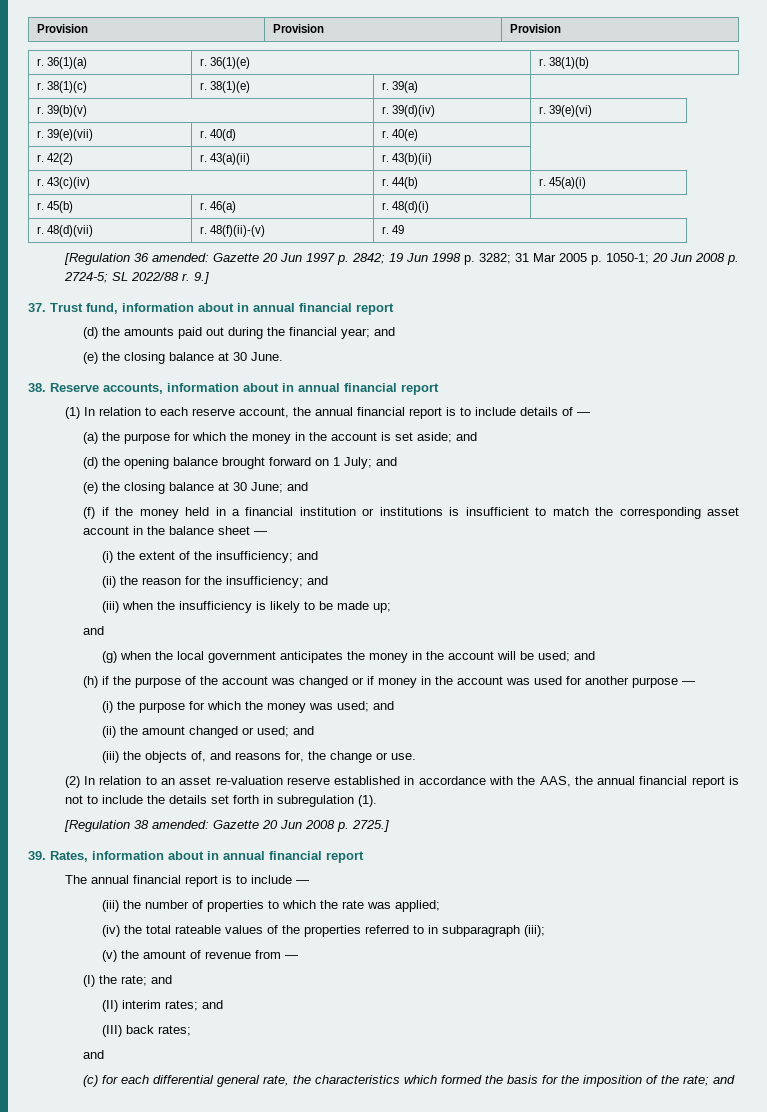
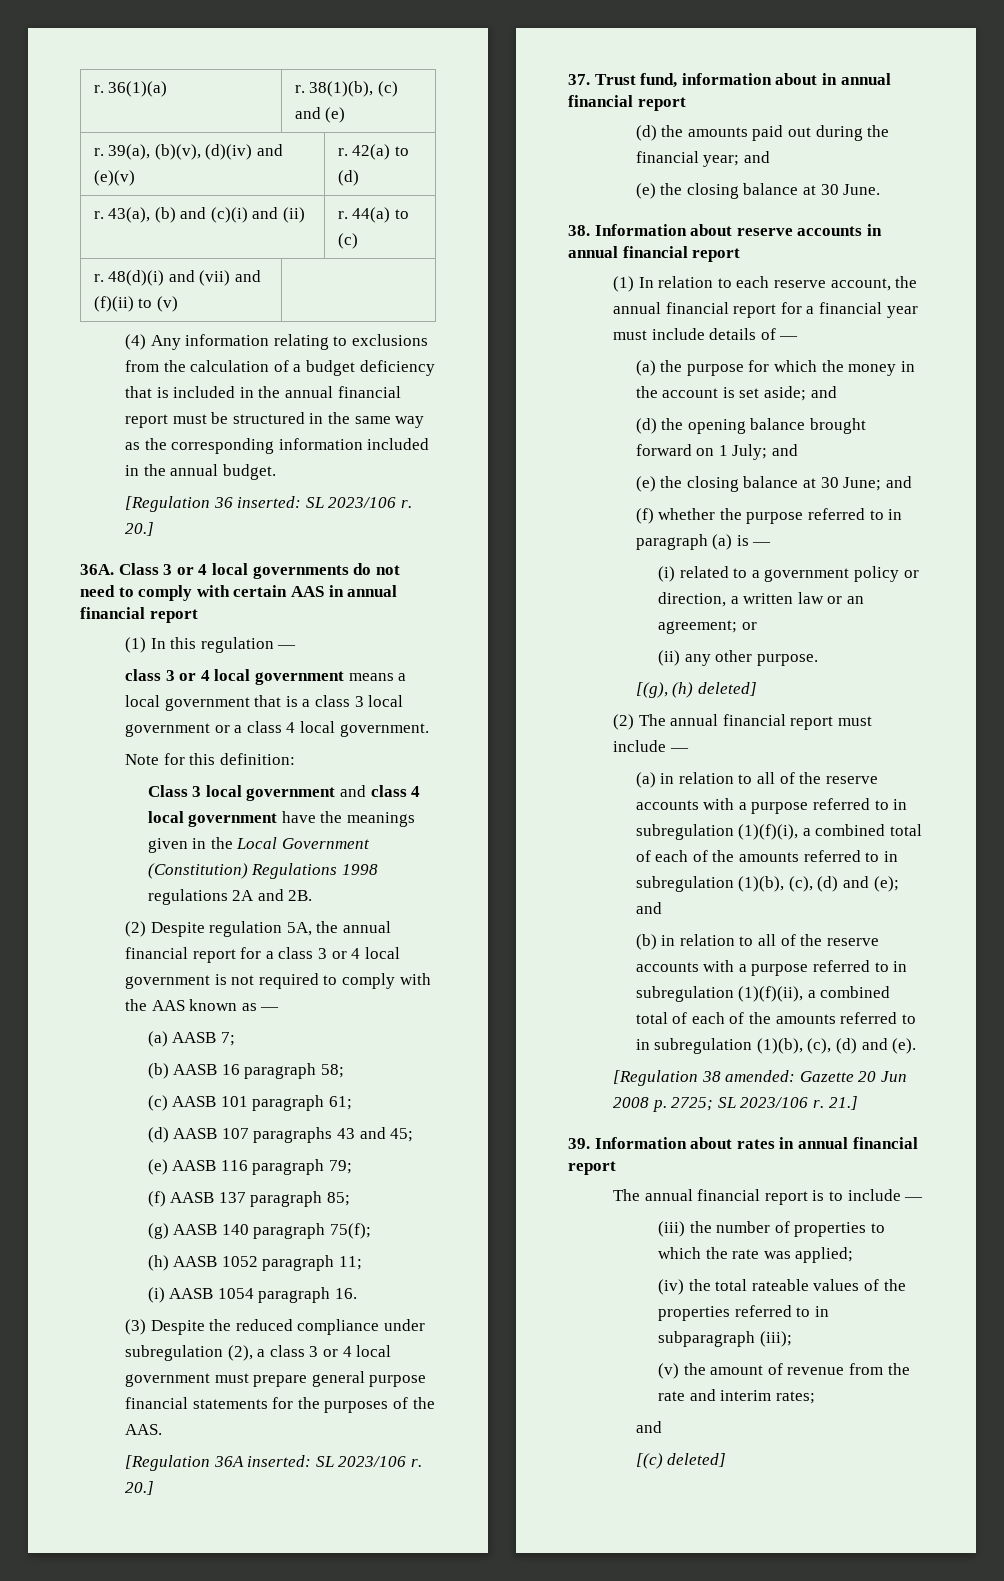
[36,24,88,33] [272,24,324,33] [509,24,561,33] Provision | Provision | Provision // -> (93, 89) none
[209,57,250,69] [538,57,589,69] [36,81,87,93] [199,81,250,93] [381,81,418,93] [36,105,87,117] [381,105,435,117] [538,105,592,117] [36,129,93,141] [199,129,236,141] [381,129,418,141] [36,153,73,165] [199,153,250,165] [381,153,432,165] [36,177,90,189] [381,177,418,189] [538,177,586,189] [36,201,73,213] [199,201,236,213] [381,201,429,213] [36,225,93,237] [199,225,265,237] [381,225,404,234] [63,253,739,265] [63,272,209,284] 36(1)(e) | r. 38(1)(b) // r. 38(1)(c) | r. 38(1)(e) | r. 39(a) // r. 39(b)(v) | r. 39(d)(iv) | r. 39(e)(vi) // r. 39(e)(vii) | r. 40(d) | r. 40(e) // r. 42(2) | r. 43(a)(ii) | r. 43(b)(ii) // r. 43(c)(iv) | r. 44(b) | r. 45(a)(i) // r. 45(b) | r. 46(a) | r. 48(d)(i) // r. 48(d)(vii) | r. 48(f)(ii)-(v) | r. 49 // [Regulation 36 amended: Gazette 20 Jun 1997 p. 2842; 19 Jun 1998 p. 3282; 31 Mar 2005 p. 1050-1; 20 Jun 2008 p. 2724-5; SL 2022/88 r. 9.] -> [309,81,398,97] [294,107,346,123] [93,144,283,160] [93,170,135,186] [337,144,409,160] [337,170,359,186] [93,207,306,223] [337,207,409,223] [337,233,358,249] [93,270,261,286] [93,296,178,312] [125,334,428,350] [125,360,435,376] [125,386,401,398] [125,412,425,428] [125,438,430,454] [125,464,276,480] [125,496,412,512] [125,522,155,536] [80,563,400,579] [80,585,398,601] [80,607,198,623] [125,637,297,653] [125,669,407,685] [125,695,404,711] [125,721,429,737] [125,753,295,765] [147,785,421,801] [147,811,415,827] [147,837,370,853] [147,863,378,879] [147,889,313,905] [125,921,391,937] [125,947,400,963] [125,973,431,989] [125,999,280,1011] [147,1031,235,1047] [147,1063,344,1079] [147,1095,352,1111] [147,1127,414,1143] [147,1159,352,1175] [147,1191,350,1207] [147,1223,371,1239] [147,1255,362,1271] [147,1287,357,1303] [125,1319,425,1335] [125,1345,392,1361] [125,1371,427,1387] [125,1397,435,1413] [125,1424,163,1435] [125,1455,422,1471] [125,1481,155,1495] 38(1)(b), (c) and (e) // r. 39(a), (b)(v), (d)(iv) and (e)(v) | r. 42(a) to (d) // r. 43(a), (b) and (c)(i) and (ii) | r. 44(a) to (c) // r. 48(d)(i) and (vii) and (f)(ii) to (v) | // (4) Any information relating to exclusions from the calculation of a budget deficiency that is included in the annual financial report must be structured in the same way as the corresponding information included in the annual budget. // [Regulation 36 inserted: SL 2023/106 r. 20.] // 36A. Class 3 or 4 local governments do not need to comply with certain AAS in annual financial report // (1) In this regulation — // class 3 or 4 local government means a local government that is a class 3 local government or a class 4 local government. // Note for this definition: // Class 3 local government and class 4 local government have the meanings given in the Local Government (Constitution) Regulations 1998 regulations 2A and 2B. // (2) Despite regulation 5A, the annual financial report for a class 3 or 4 local government is not required to comply with the AAS known as — // (a) AASB 7; // (b) AASB 16 paragraph 58; // (c) AASB 101 paragraph 61; // (d) AASB 107 paragraphs 43 and 45; // (e) AASB 116 paragraph 79; // (f) AASB 137 paragraph 85; // (g) AASB 140 paragraph 75(f); // (h) AASB 1052 paragraph 11; // (i) AASB 1054 paragraph 16. // (3) Despite the reduced compliance under subregulation (2), a class 3 or 4 local government must prepare general purpose financial statements for the purposes of the AAS. // [Regulation 36A inserted: SL 2023/106 r. 20.]
[50,383,279,394] Reserve accounts, information about -> [594,224,863,236] Information about reserve accounts
[445,407,471,416] is to -> [780,302,918,318] [613,330,648,340] for a financial year must
[101,507,739,519] [83,526,268,535] [101,551,318,563] [101,576,328,588] [101,601,391,613] [83,626,105,635] [101,651,595,663] [83,676,696,688] [101,701,394,713] [101,726,314,738] [101,751,416,763] [64,776,740,788] [64,795,377,807] if the money held in a financial institution or institutions is insufficient to match the corresponding asset account in the balance sheet — // (i) the extent of the insufficiency; and // (ii) the reason for the insufficiency; and // (iii) when the insufficiency is likely to be made up; // and // (g) when the local government anticipates the money in the account will be used; and // (h) if the purpose of the account was changed or if money in the account was used for another purpose — // (i) the purpose for which the money was used; and // (ii) the amount changed or used; and // (iii) the objects of, and reasons for, the change or use. // (2) In relation to an asset re-valuation reserve established in accordance with the AAS, the annual financial report is not to include the details set forth in subregulation (1). -> [658,508,903,524] [635,534,772,550] [658,566,919,582] [658,592,865,607] [658,620,757,634] [658,650,818,666] [635,682,757,698] [613,714,872,730] [613,740,689,752] [635,772,878,788] [635,798,908,814] [635,824,922,840] [635,850,898,862] [635,876,899,892] [635,902,662,914] [635,934,879,950] [635,960,908,976] [635,986,891,1002] [635,1012,916,1024] [635,1038,917,1054] whether the purpose referred to in paragraph (a) is — // (i) related to a government policy or direction, a written law or an agreement; or // (ii) any other purpose. // [(g), (h) deleted] // (2) The annual financial report must include — // (a) in relation to all of the reserve accounts with a purpose referred to in subregulation (1)(f)(i), a combined total of each of the amounts referred to in subregulation (1)(b), (c), (d) and (e); and // (b) in relation to all of the reserve accounts with a purpose referred to in subregulation (1)(f)(ii), a combined total of each of the amounts referred to in subregulation (1)(b), (c), (d) and (e).
[351,820,389,832] [28,851,204,862] 2725.] // 39. Rates, information about -> [671,1096,858,1111] [568,1137,775,1149] 2725; SL 2023/106 r. 21.] // 39. Information about rates
[284,955,298,959] [83,975,173,987] [101,1000,118,1012] — // (I) the rate; and // (II) -> [887,1363,910,1375] [658,1389,716,1401] the rate and
[201,1000,223,1009] [101,1025,191,1037] [83,1050,105,1059] [83,1075,736,1087] and // (III) back rates; // and // (c) for each differential general rate, the characteristics which formed the basis for the imposition of the rate; and -> [635,1421,662,1433] [635,1453,727,1469] // and // [(c) deleted]

